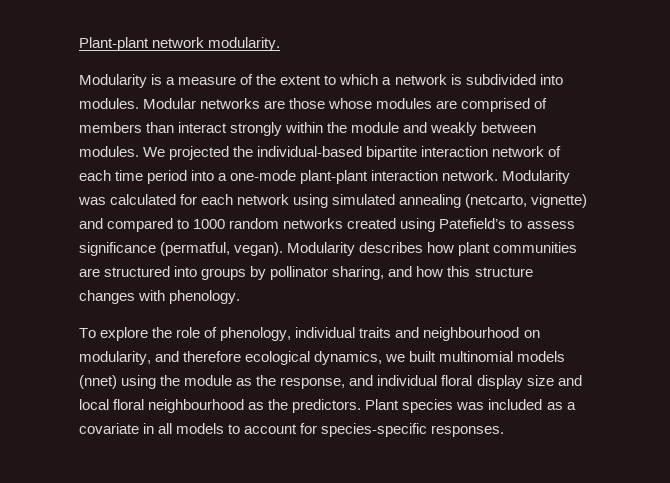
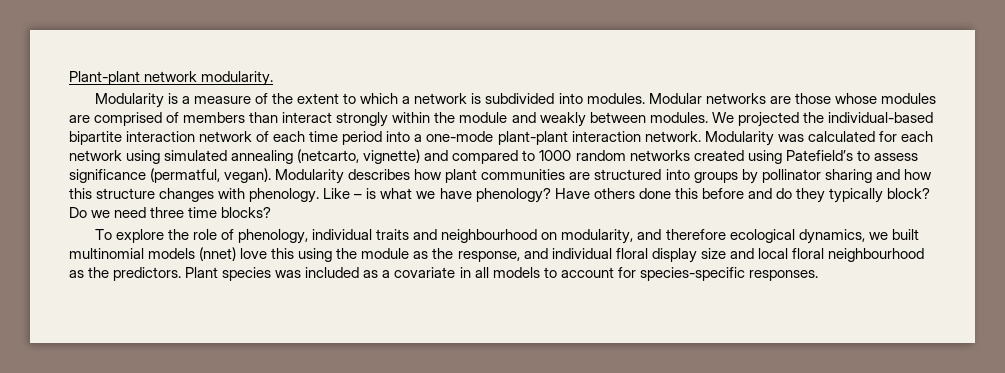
[332,266,385,280] sharing, -> [824,169,872,183] sharing
(241, 297) none -> [323,188,931,203] [69,207,272,218] Like – is what we have phenology? Have others done this before and do they typically block? Do we need three time blocks?
(117, 382) none -> [240,248,295,259] love this

